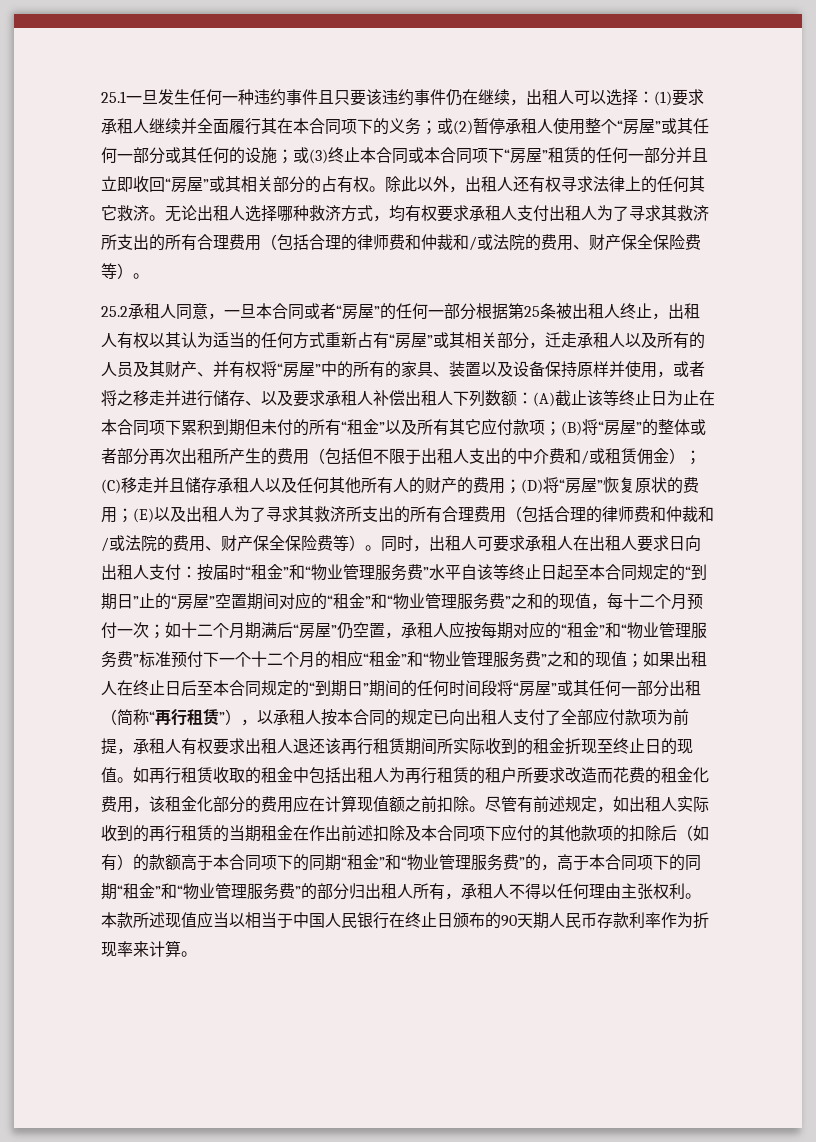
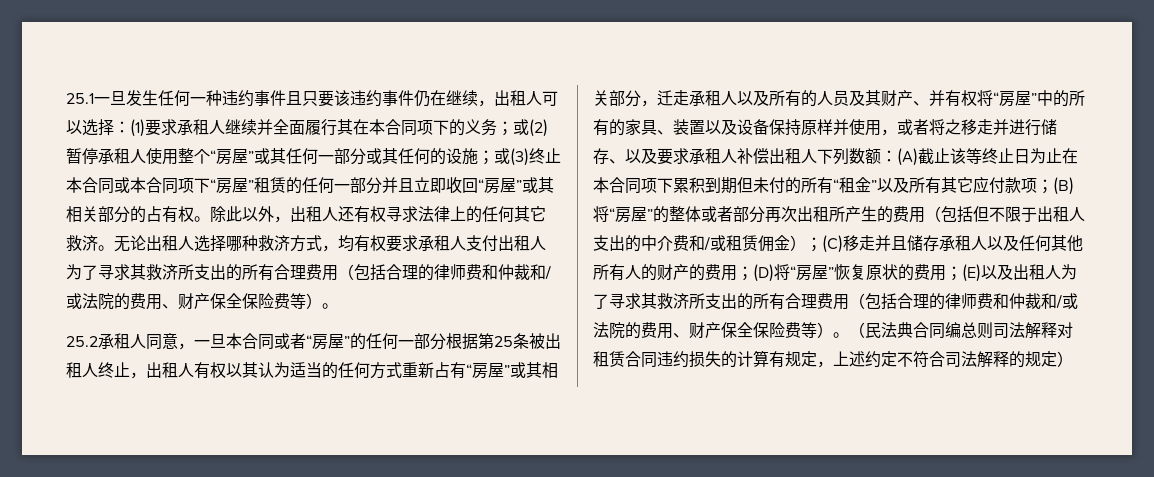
[381,535,701,552] [101,564,707,581] [101,592,703,610] [101,621,707,639] [101,650,707,668] [101,680,701,697] [101,708,689,726] [101,738,693,755] [101,767,709,784] [101,795,709,813] [101,824,709,842] [101,854,701,871] [101,883,701,900] [101,911,709,929] [101,940,197,957] 同时，出租人可要求承租人在出租人要求日向出租人支付：按届时“租金”和“物业管理服务费”水平自该等终止日起至本合同规定的“到期日”止的“房屋”空置期间对应的“租金”和“物业管理服务费”之和的现值，每十二个月预付一次；如十二个月期满后“房屋”仍空置，承租人应按每期对应的“租金”和“物业管理服务费”标准预付下一个十二个月的相应“租金”和“物业管理服务费”之和的现值；如果出租人在终止日后至本合同规定的“到期日”期间的任何时间段将“房屋”或其任何一部分出租（简称“再行租赁”），以承租人按本合同的规定已向出租人支付了全部应付款项为前提，承租人有权要求出租人退还该再行租赁期间所实际收到的租金折现至终止日的现值。如再行租赁收取的租金中包括出租人为再行租赁的租户所要求改造而花费的租金化费用，该租金化部分的费用应在计算现值额之前扣除。尽管有前述规定，如出租人实际收到的再行租赁的当期租金在作出前述扣除及本合同项下应付的其他款项的扣除后（如有）的款额高于本合同项下的同期“租金”和“物业管理服务费”的，高于本合同项下的同期“租金”和“物业管理服务费”的部分归出租人所有，承租人不得以任何理由主张权利。本款所述现值应当以相当于中国人民银行在终止日颁布的90天期人民币存款利率作为折现率来计算。 -> [849,322,1073,339] [593,350,1073,368] （民法典合同编总则司法解释对租赁合同违约损失的计算有规定，上述约定不符合司法解释的规定）

